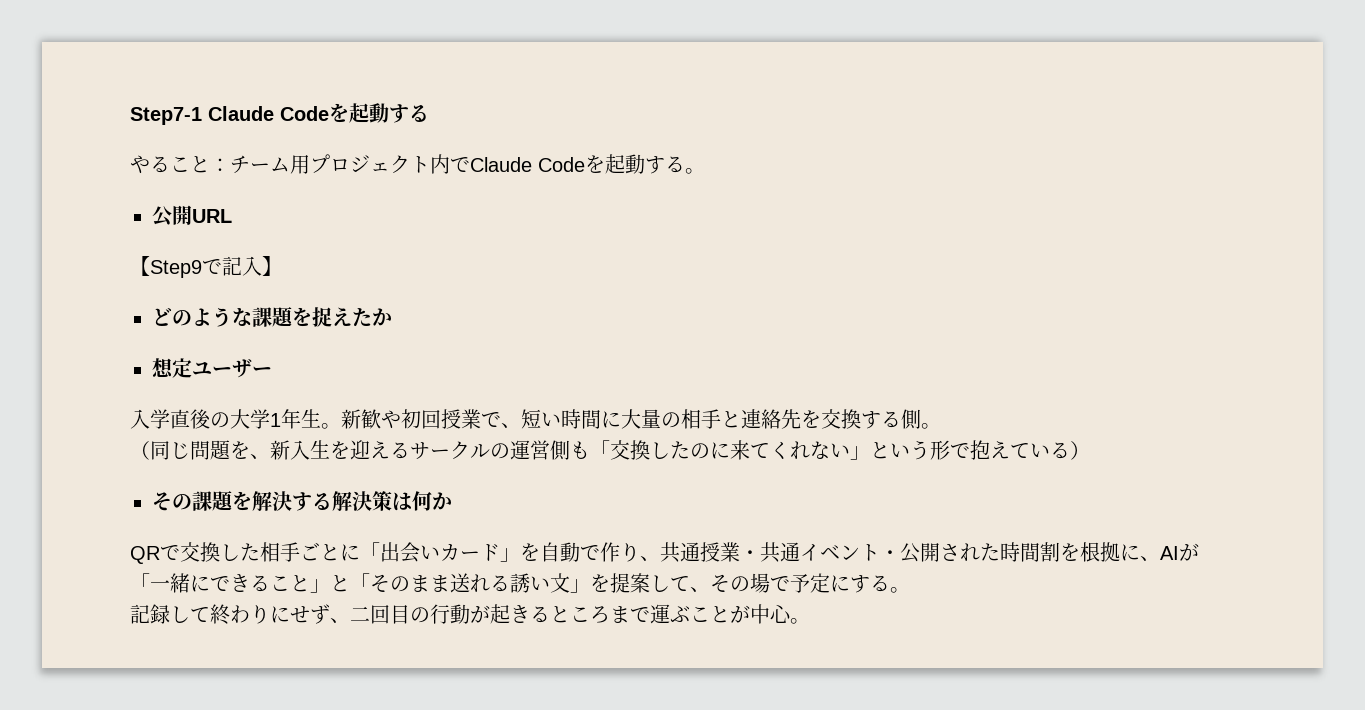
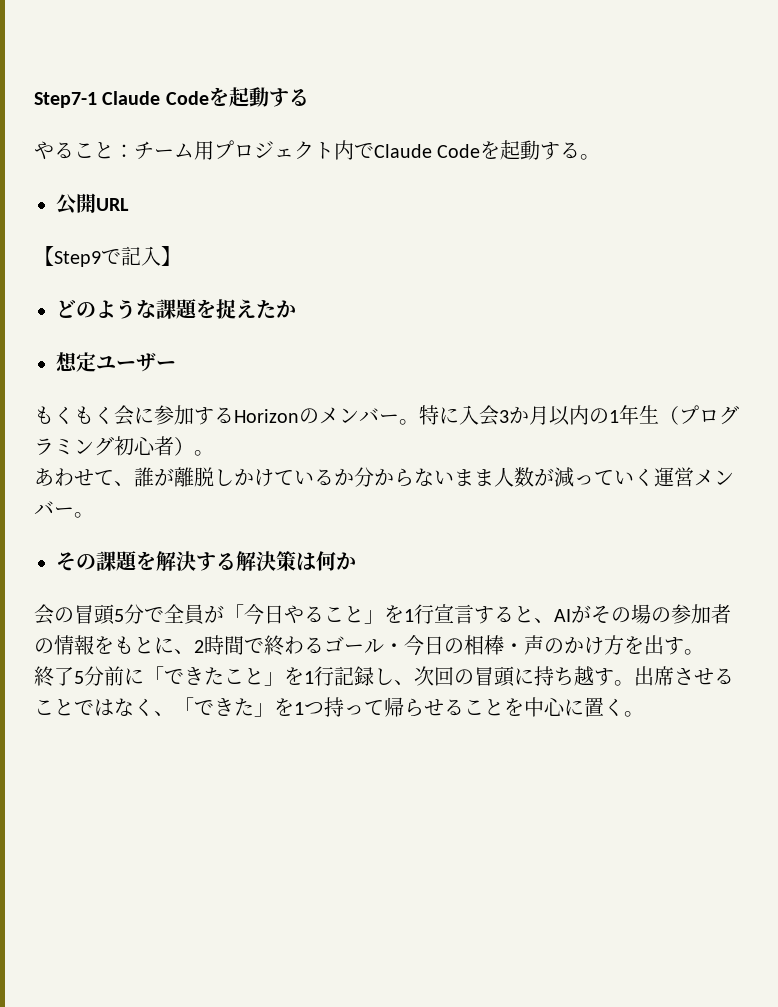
[130,409,941,429] [130,440,1090,460] 入学直後の大学1年生。新歓や初回授業で、短い時間に大量の相手と連絡先を交換する側。 // （同じ問題を、新入生を迎えるサークルの運営側も「交換したのに来てくれない」という形で抱えている） -> [34,405,739,426] [34,436,214,456] [34,467,734,487] [34,501,94,518] もくもく会に参加するHorizonのメンバー。特に入会3か月以内の1年生（プログラミング初心者）。 // あわせて、誰が離脱しかけているか分からないまま人数が減っていく運営メンバー。
[130,542,1199,564] [130,573,910,593] [130,604,792,625] QRで交換した相手ごとに「出会いカード」を自動で作り、共通授業・共通イベント・公開された時間割を根拠に、AIが「一緒にできること」と「そのまま送れる誘い文」を提案して、その場で予定にする。 // 記録して終わりにせず、二回目の行動が起きるところまで運ぶことが中心 -> [34,604,731,625] [34,635,704,656] [34,666,734,687] [34,697,624,717] 会の冒頭5分で全員が「今日やること」を1行宣言すると、AIがその場の参加者の情報をもとに、2時間で終わるゴール・今日の相棒・声のかけ方を出す。 // 終了5分前に「できたこと」を1行記録し、次回の冒頭に持ち越す。出席させることではなく、「できた」を1つ持って帰らせることを中心に置く

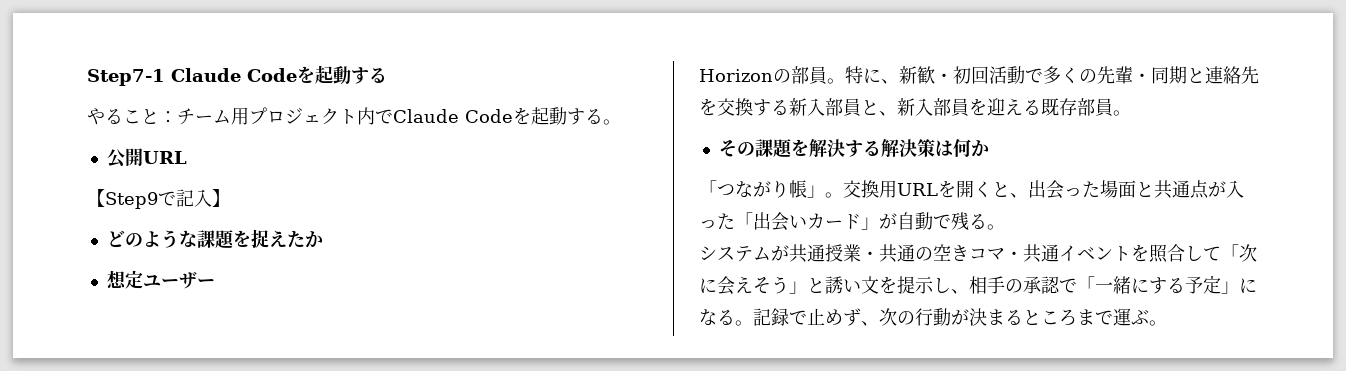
[34,405,739,426] [34,436,214,456] [34,467,734,487] [34,501,74,516] もくもく会に参加するHorizonのメンバー。特に入会3か月以内の1年生（プログラミング初心者）。 // あわせて、誰が離脱しかけているか分からないまま人数が減っていく運営メンバー -> [699,66,1259,84] [699,98,1113,116] Horizonの部員。特に、新歓・初回活動で多くの先輩・同期と連絡先を交換する新入部員と、新入部員を迎える既存部員
[34,604,731,625] [34,635,704,656] [34,666,734,687] [34,697,624,717] 会の冒頭5分で全員が「今日やること」を1行宣言すると、AIがその場の参加者の情報をもとに、2時間で終わるゴール・今日の相棒・声のかけ方を出す。 // 終了5分前に「できたこと」を1行記録し、次回の冒頭に持ち越す。出席させることではなく、「できた」を1つ持って帰らせることを中心に置く -> [699,180,1244,199] [699,212,1005,231] [699,244,1257,263] [699,275,1257,295] [699,308,1149,326] 「つながり帳」。交換用URLを開くと、出会った場面と共通点が入った「出会いカード」が自動で残る。 // システムが共通授業・共通の空きコマ・共通イベントを照合して「次に会えそう」と誘い文を提示し、相手の承認で「一緒にする予定」になる。記録で止めず、次の行動が決まるところまで運ぶ

